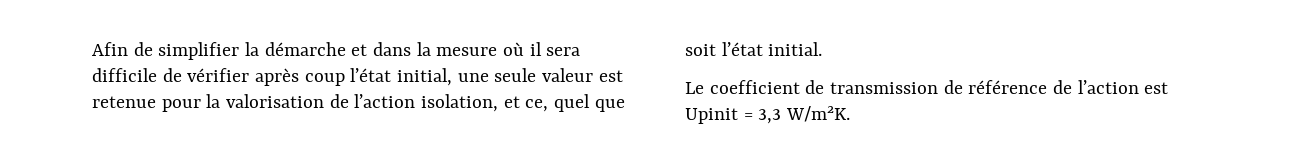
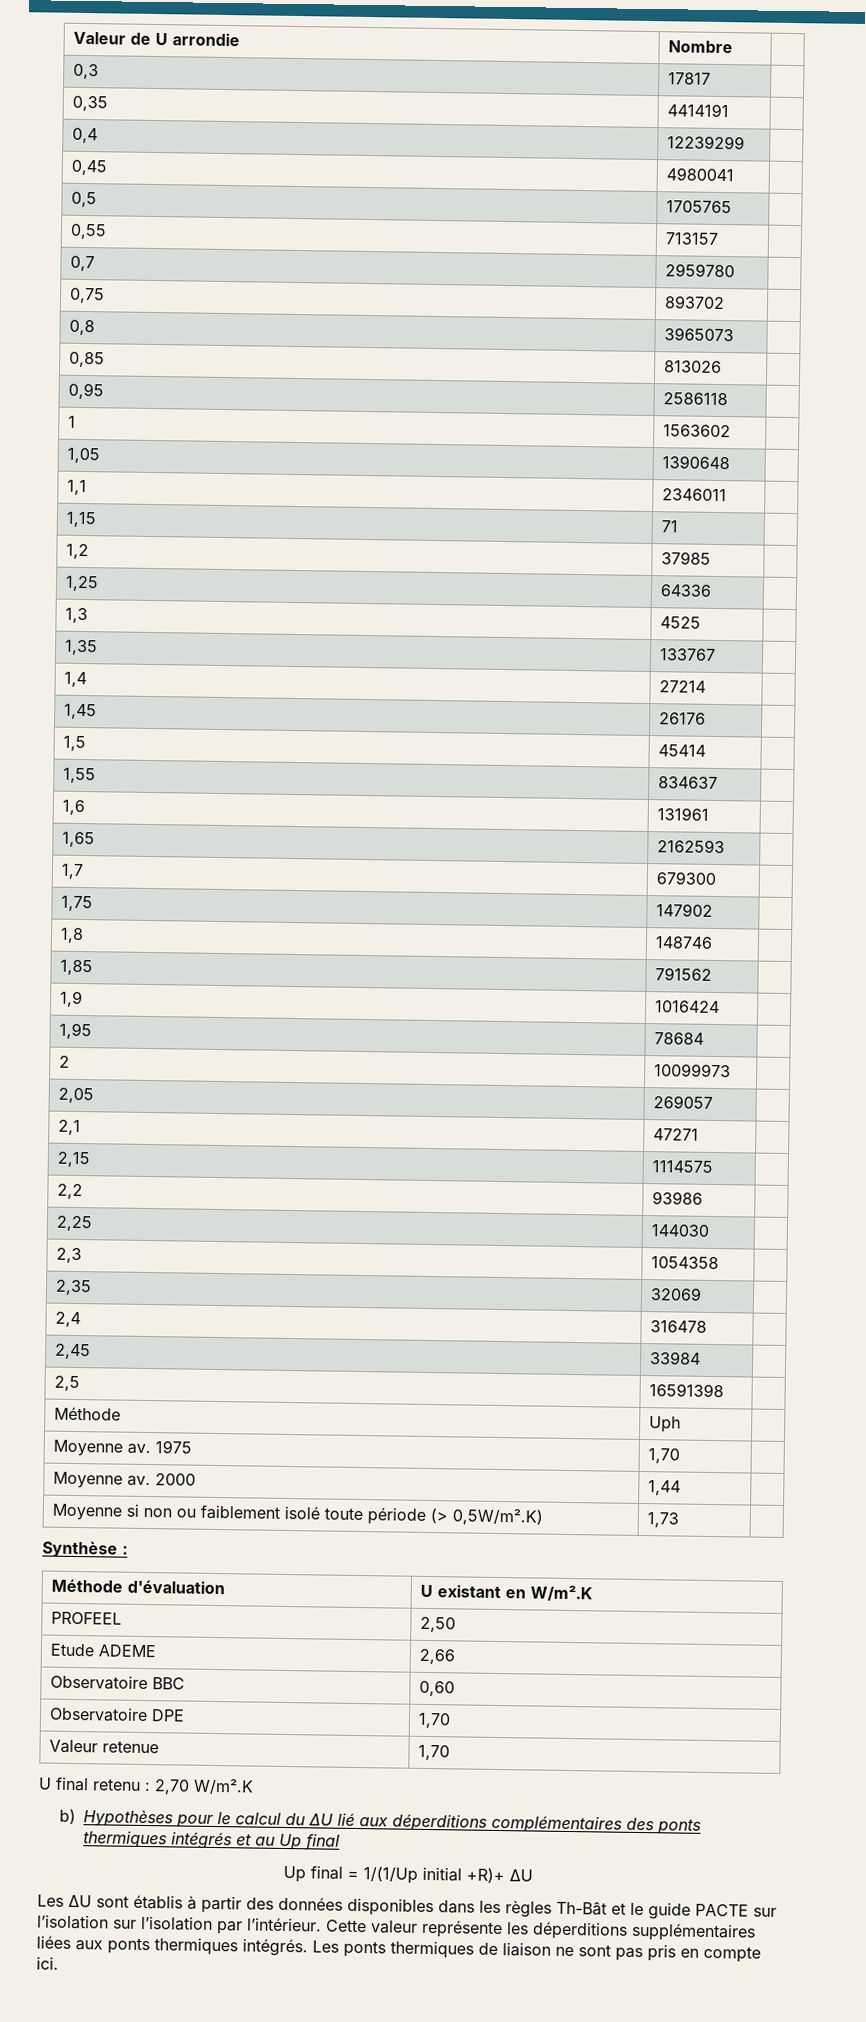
[92,42,581,60] [92,68,623,86] [92,94,625,112] [685,42,823,56] [685,80,1169,94] [685,106,851,124] Afin de simplifier la démarche et dans la mesure où il sera difficile de vérifier après coup l’état initial, une seule valeur est retenue pour la valorisation de l’action isolation, et ce, quel que soit l’état initial. // Le coefficient de transmission de référence de l’action est Upinit = 3,3 W/m²K. -> [72,31,240,47] [667,40,733,54] [72,63,99,80] [667,72,711,85] [71,95,108,112] [666,103,729,118] [71,127,98,144] [666,135,745,150] [70,159,107,176] [665,167,734,182] [70,191,97,208] [665,200,732,214] [69,223,107,240] [664,232,719,245] [69,255,95,272] [664,263,735,278] [68,287,105,304] [663,295,725,310] [68,319,95,336] [663,327,734,342] [68,351,105,368] [663,360,722,374] [67,382,104,400] [662,392,728,406] [67,415,76,428] [662,424,731,438] [66,447,100,464] [661,455,730,470] [66,479,87,496] [661,488,727,502] [65,511,97,528] [660,520,678,533] [65,543,89,560] [660,551,711,565] [64,575,99,592] [659,584,712,597] [64,607,88,624] [659,616,701,629] [63,639,98,656] [658,648,716,661] [63,671,87,688] [658,680,706,693] [63,703,97,720] [658,712,706,725] [62,735,86,752] [657,744,706,757] [62,767,96,784] [657,776,718,789] [61,799,85,816] [656,807,709,821] [61,831,95,848] [656,839,725,854] [60,863,84,880] [655,871,716,885] [60,895,93,912] [655,903,713,917] [59,927,84,944] [654,936,713,949] [59,959,93,976] [654,967,712,981] [59,990,83,1008] [654,1000,720,1014] [58,1022,92,1040] [653,1032,704,1045] [58,1055,70,1068] [653,1063,731,1078] [57,1087,94,1104] [652,1095,713,1109] [57,1119,81,1136] [652,1128,699,1141] [56,1151,90,1168] [651,1160,713,1173] [56,1183,83,1200] [651,1191,703,1205] [55,1215,93,1232] [650,1224,710,1237] [55,1247,82,1264] [650,1256,719,1270] [54,1279,92,1296] [649,1287,702,1301] [54,1311,81,1328] [649,1320,707,1333] [54,1343,91,1360] [649,1351,701,1365] [53,1375,80,1392] [648,1383,724,1398] [53,1406,121,1421] [648,1416,681,1433] [52,1439,192,1457] [647,1448,680,1464] [52,1471,196,1489] [647,1480,681,1496] [51,1503,543,1526] [646,1512,679,1528] [42,1540,128,1558] [50,1578,225,1595] [419,1584,593,1602] [50,1611,122,1625] [419,1616,456,1633] [49,1643,157,1658] [418,1648,455,1665] [49,1674,185,1691] [418,1680,455,1697] [48,1706,185,1723] [417,1712,451,1729] [48,1739,159,1754] [417,1744,450,1761] [38,1776,254,1795] [59,1808,702,1835] [83,1830,341,1851] [283,1865,533,1884] [37,1894,777,1920] [36,1914,756,1942] [36,1935,761,1963] [36,1956,59,1970] Valeur de U arrondie | Nombre | // 0,3 | 17817 | // 0,35 | 4414191 | // 0,4 | 12239299 | // 0,45 | 4980041 | // 0,5 | 1705765 | // 0,55 | 713157 | // 0,7 | 2959780 | // 0,75 | 893702 | // 0,8 | 3965073 | // 0,85 | 813026 | // 0,95 | 2586118 | // 1 | 1563602 | // 1,05 | 1390648 | // 1,1 | 2346011 | // 1,15 | 71 | // 1,2 | 37985 | // 1,25 | 64336 | // 1,3 | 4525 | // 1,35 | 133767 | // 1,4 | 27214 | // 1,45 | 26176 | // 1,5 | 45414 | // 1,55 | 834637 | // 1,6 | 131961 | // 1,65 | 2162593 | // 1,7 | 679300 | // 1,75 | 147902 | // 1,8 | 148746 | // 1,85 | 791562 | // 1,9 | 1016424 | // 1,95 | 78684 | // 2 | 10099973 | // 2,05 | 269057 | // 2,1 | 47271 | // 2,15 | 1114575 | // 2,2 | 93986 | // 2,25 | 144030 | // 2,3 | 1054358 | // 2,35 | 32069 | // 2,4 | 316478 | // 2,45 | 33984 | // 2,5 | 16591398 | // Méthode | Uph | // Moyenne av. 1975 | 1,70 | // Moyenne av. 2000 | 1,44 | // Moyenne si non ou faiblement isolé toute période (> 0,5W/m².K) | 1,73 | // Synthèse : // Méthode d'évaluation | U existant en W/m².K // PROFEEL | 2,50 // Etude ADEME | 2,66 // Observatoire BBC | 0,60 // Observatoire DPE | 1,70 // Valeur retenue | 1,70 // U final retenu : 2,70 W/m².K // b) Hypothèses pour le calcul du ΔU lié aux déperditions complémentaires des ponts thermiques intégrés et au Up final // Up final = 1/(1/Up initial +R)+ ΔU // Les ΔU sont établis à partir des données disponibles dans les règles Th-Bât et le guide PACTE sur l’isolation sur l’isolation par l’intérieur. Cette valeur représente les déperditions supplémentaires liées aux ponts thermiques intégrés. Les ponts thermiques de liaison ne sont pas pris en compte ici.

